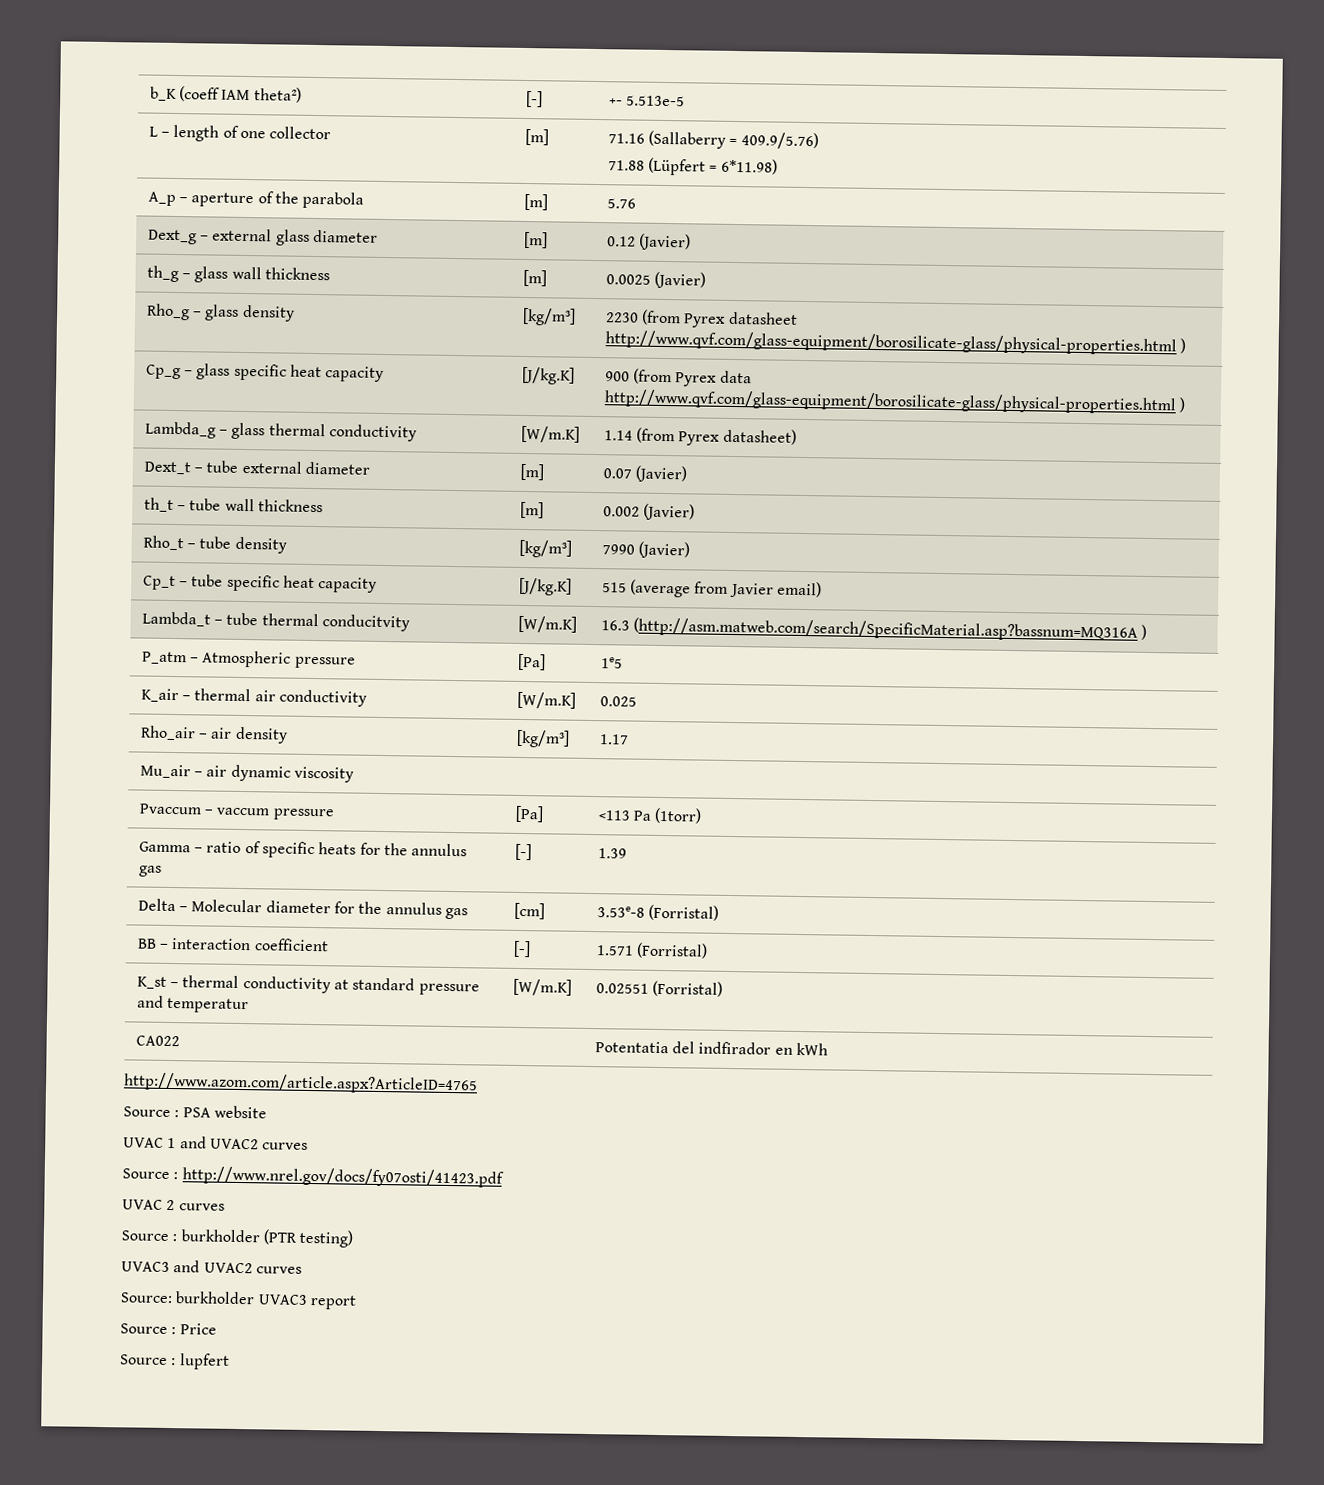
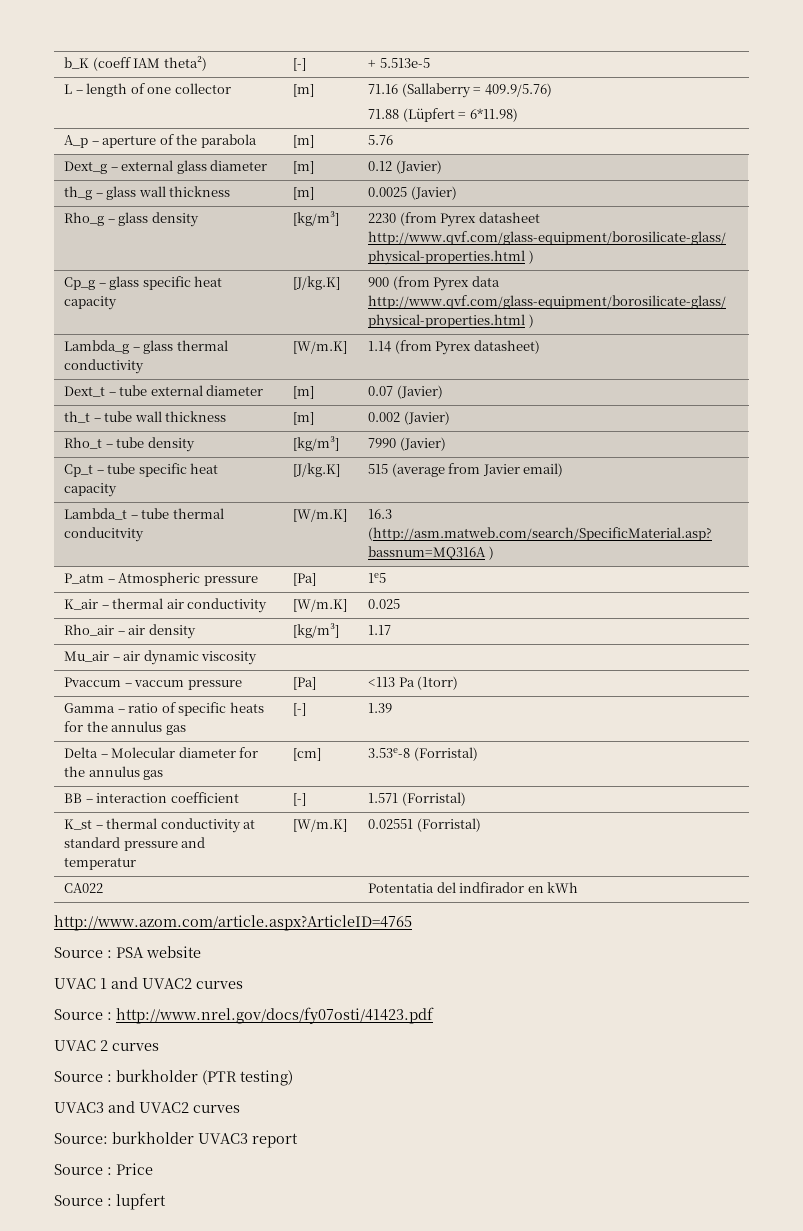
[608,98,623,106] +- -> [368,59,377,68] +

